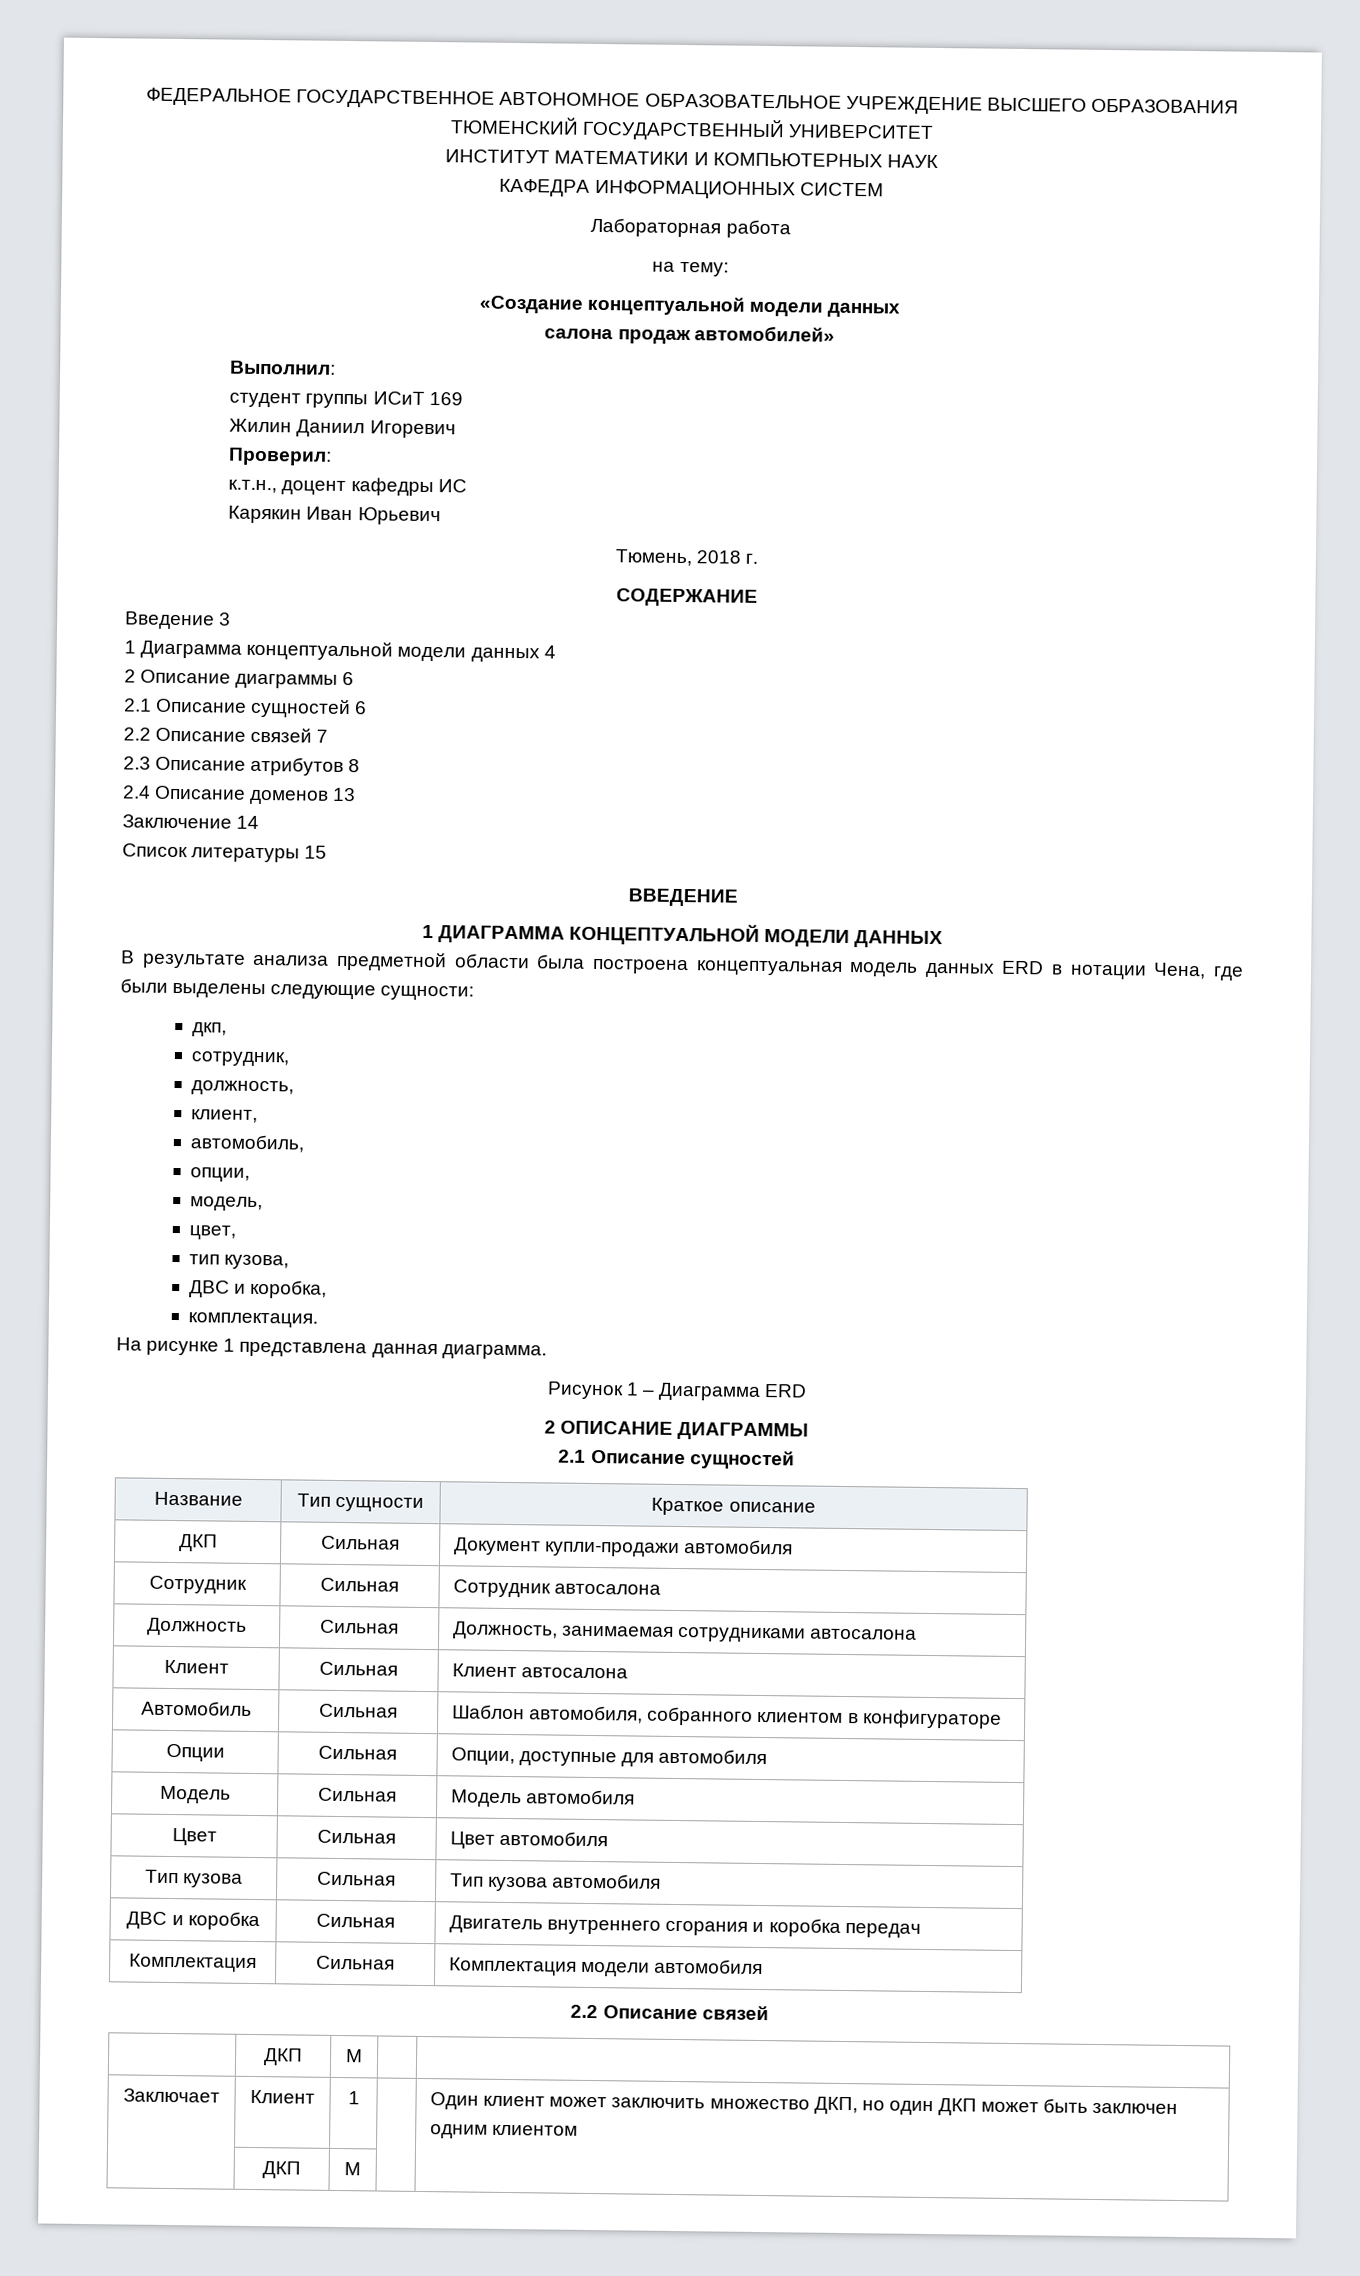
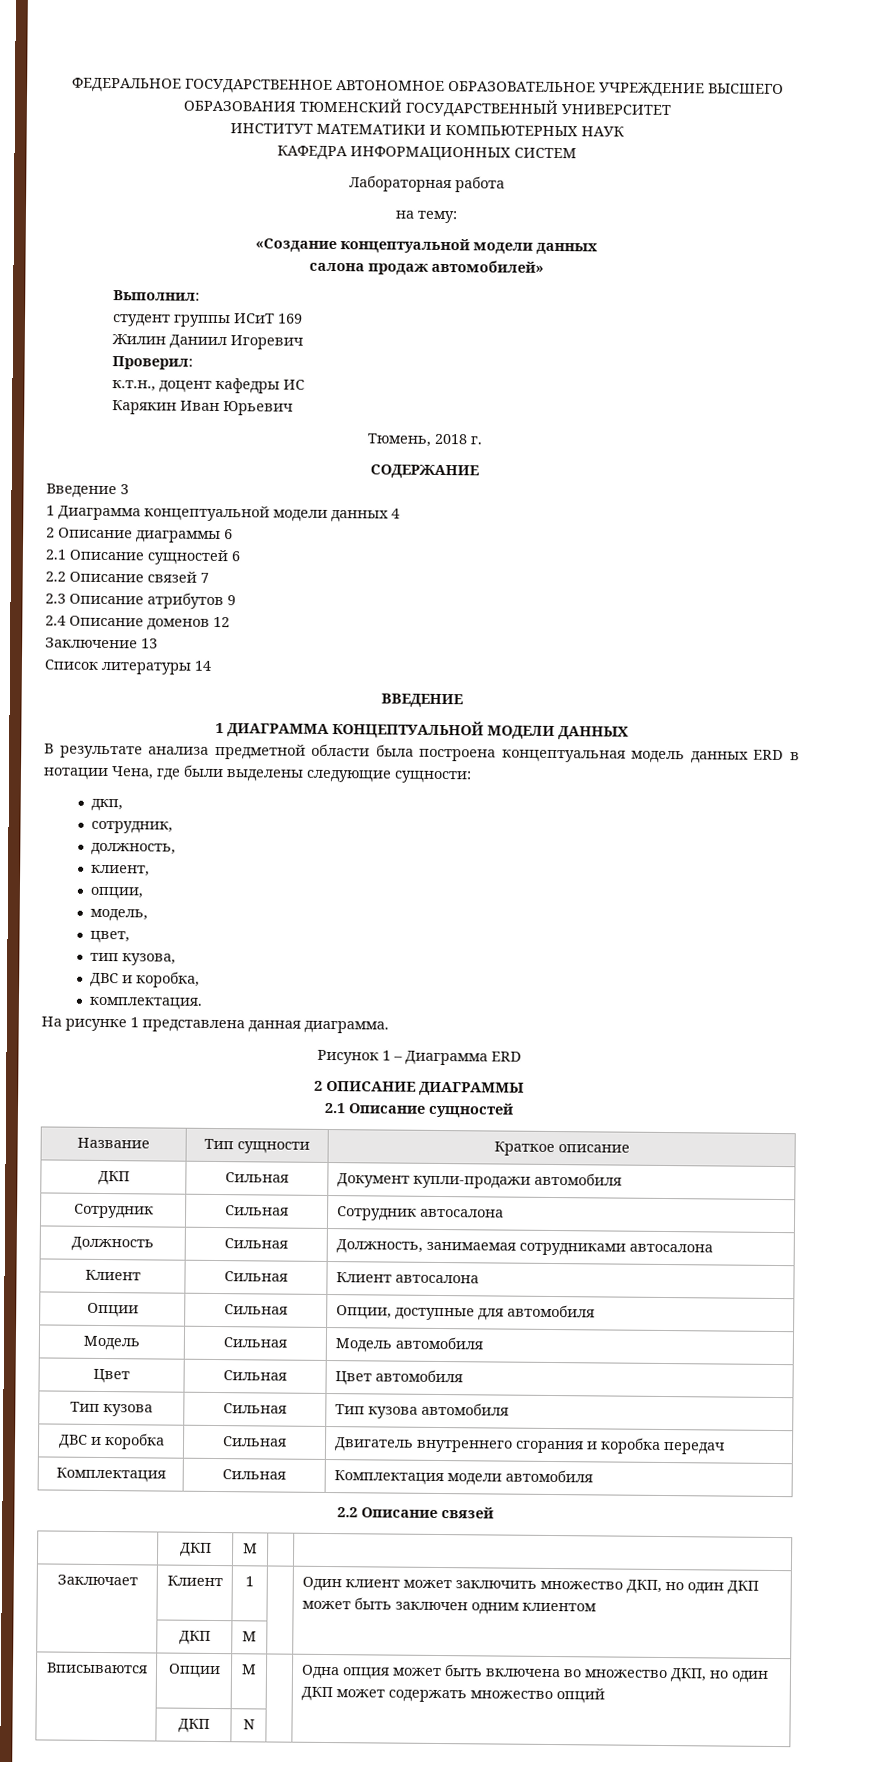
[348,759,361,773] 8 -> [227,595,236,606] 9
[332,787,357,802] 13 -> [213,616,230,628] 12
[236,815,260,829] 14 -> [141,638,158,649] 13
[304,845,328,859] 15 -> [194,660,211,671] 14
[190,1134,306,1153] // автомобиль, -> (151, 870) none
[140,1700,252,1716] [319,1703,398,1718] [452,1704,1002,1729] // Автомобиль | Сильная | Шаблон автомобиля, собранного клиентом в конфигураторе -> (479, 1279) none
(361, 2169) none -> [45,1662,148,1674] [167,1663,221,1679] [241,1664,257,1675] [300,1664,769,1683] [300,1686,605,1704] [177,1718,210,1733] [242,1719,255,1730] // Вписываются | Опции | M | | Одна опция может быть включена во множество ДКП, но один ДКП может содержать множество опций // | ДКП | N | |

